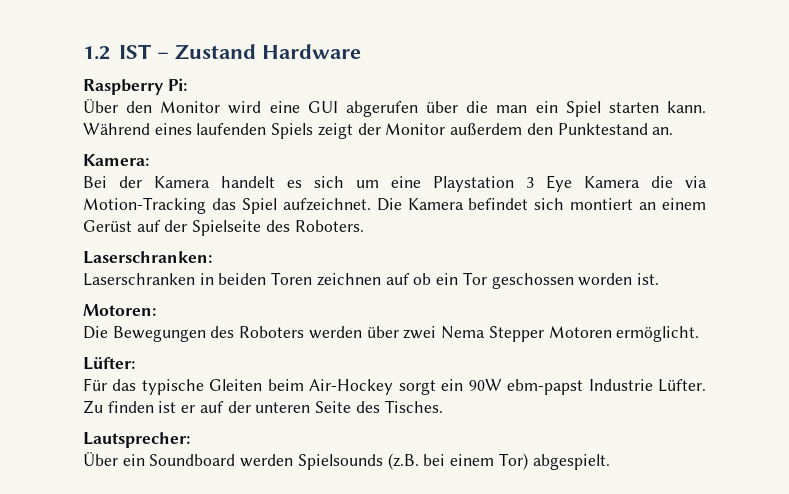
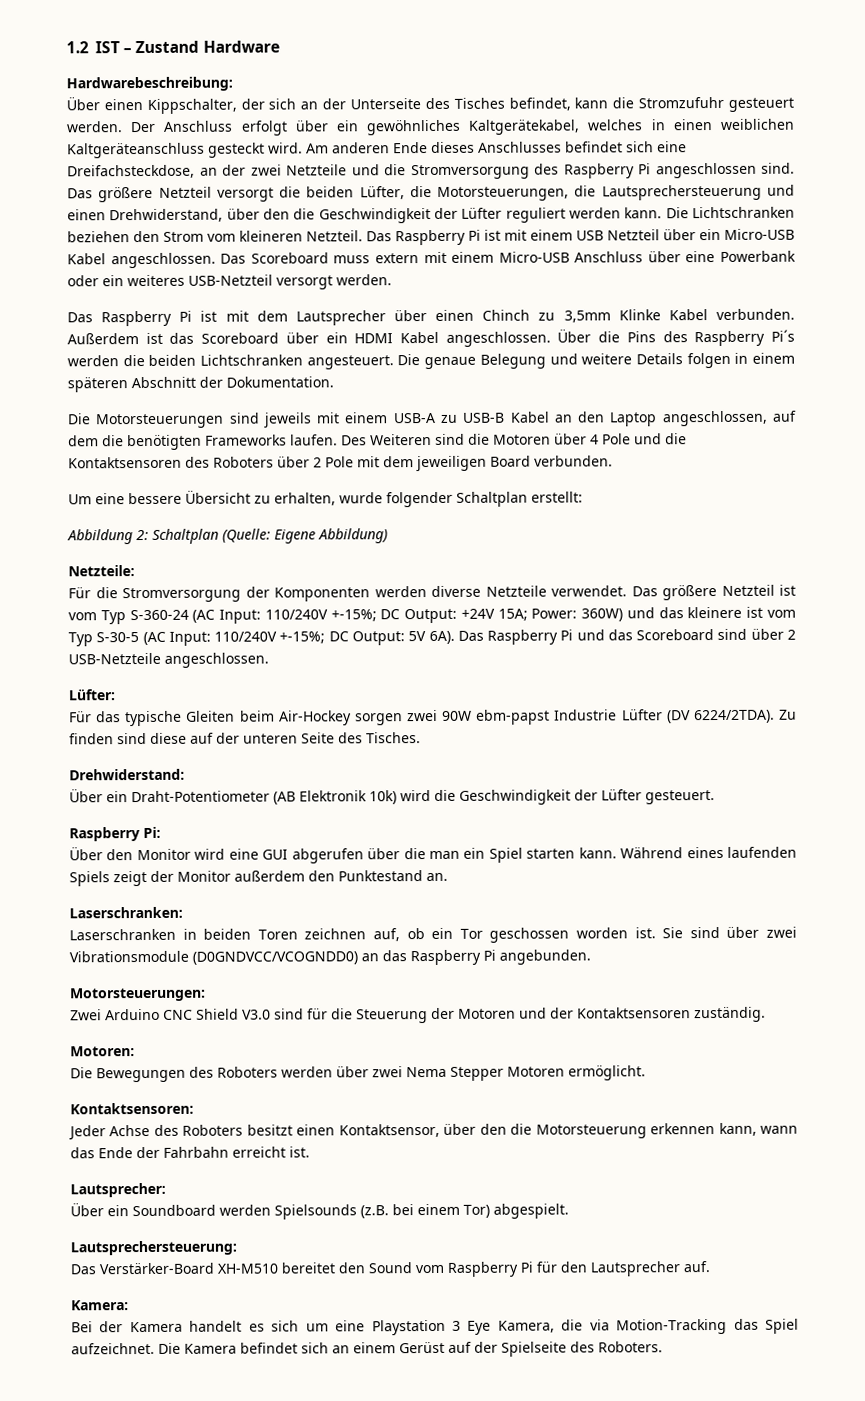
(361, 51) none -> [66,76,233,92] [66,96,794,114] [66,118,795,136] [67,141,687,159] [67,162,795,180] [67,184,795,203] [67,206,796,224] [67,228,795,246] [67,250,796,269] [67,274,392,290] [67,308,795,327] [67,329,795,347] [67,352,796,370] [67,376,334,393] [67,410,798,429] [68,433,687,451] [68,455,613,472] [68,490,583,508] [67,528,388,545] [68,565,135,577] [68,584,796,603] [68,606,796,625] [68,628,797,647] [68,652,269,668] [68,689,115,701] [69,709,797,727] [69,732,421,745] [69,768,185,781] [69,789,715,805] // Hardwarebeschreibung: // Über einen Kippschalter, der sich an der Unterseite des Tisches befindet, kann die Stromzufuhr gesteuert werden. Der Anschluss erfolgt über ein gewöhnliches Kaltgerätekabel, welches in einen weiblichen Kaltgeräteanschluss gesteckt wird. Am anderen Ende dieses Anschlusses befindet sich eine Dreifachsteckdose, an der zwei Netzteile und die Stromversorgung des Raspberry Pi angeschlossen sind. Das größere Netzteil versorgt die beiden Lüfter, die Motorsteuerungen, die Lautsprechersteuerung und einen Drehwiderstand, über den die Geschwindigkeit der Lüfter reguliert werden kann. Die Lichtschranken beziehen den Strom vom kleineren Netzteil. Das Raspberry Pi ist mit einem USB Netzteil über ein Micro-USB Kabel angeschlossen. Das Scoreboard muss extern mit einem Micro-USB Anschluss über eine Powerbank oder ein weiteres USB-Netzteil versorgt werden. // Das Raspberry Pi ist mit dem Lautsprecher über einen Chinch zu 3,5mm Klinke Kabel verbunden. Außerdem ist das Scoreboard über ein HDMI Kabel angeschlossen. Über die Pins des Raspberry Pi´s werden die beiden Lichtschranken angesteuert. Die genaue Belegung und weitere Details folgen in einem späteren Abschnitt der Dokumentation. // Die Motorsteuerungen sind jeweils mit einem USB-A zu USB-B Kabel an den Laptop angeschlossen, auf dem die benötigten Frameworks laufen. Des Weiteren sind die Motoren über 4 Pole und die Kontaktsensoren des Roboters über 2 Pole mit dem jeweiligen Board verbunden. // Um eine bessere Übersicht zu erhalten, wurde folgender Schaltplan erstellt: // Abbildung 2: Schaltplan (Quelle: Eigene Abbildung) // Netzteile: // Für die Stromversorgung der Komponenten werden diverse Netzteile verwendet. Das größere Netzteil ist vom Typ S-360-24 (AC Input: 110/240V +-15%; DC Output: +24V 15A; Power: 360W) und das kleinere ist vom Typ S-30-5 (AC Input: 110/240V +-15%; DC Output: 5V 6A). Das Raspberry Pi und das Scoreboard sind über 2 USB-Netzteile angeschlossen. // Lüfter: // Für das typische Gleiten beim Air-Hockey sorgen zwei 90W ebm-papst Industrie Lüfter (DV 6224/2TDA). Zu finden sind diese auf der unteren Seite des Tisches. // Drehwiderstand: // Über ein Draht-Potentiometer (AB Elektronik 10k) wird die Geschwindigkeit der Lüfter gesteuert.
[83,154,149,166] [83,175,707,192] [83,197,706,214] [83,220,364,236] // Kamera: // Bei der Kamera handelt es sich um eine Playstation 3 Eye Kamera die via Motion-Tracking das Spiel aufzeichnet. Die Kamera befindet sich montiert an einem Gerüst auf der Spielseite des Roboters. -> (448, 877) none
[385,273,410,285] auf -> [373,928,400,942] auf,
(659, 279) none -> [662,926,798,939] [69,949,591,966] [70,987,206,1002] [70,1006,766,1024] Sie sind über zwei Vibrationsmodule (D0GNDVCC/VCOGNDD0) an das Raspberry Pi angebunden. // Motorsteuerungen: // Zwei Arduino CNC Shield V3.0 sind für die Steuerung der Motoren und der Kontaktsensoren zuständig.
[83,357,135,370] [83,378,706,395] [83,400,443,414] Lüfter: // Für das typische Gleiten beim Air-Hockey sorgt ein 90W ebm-papst Industrie Lüfter. Zu finden ist er auf der unteren Seite des Tisches. -> [70,1102,194,1115] [68,1122,798,1141] [70,1146,310,1159] Kontaktsensoren: // Jeder Achse des Roboters besitzt einen Kontaktsensor, über den die Motorsteuerung erkennen kann, wann das Ende der Fahrbahn erreicht ist.
(610, 462) none -> [70,1240,237,1256] [70,1261,710,1277] [71,1300,129,1311] [71,1318,799,1336] [71,1341,663,1357] // Lautsprechersteuerung: // Das Verstärker-Board XH-M510 bereitet den Sound vom Raspberry Pi für den Lautsprecher auf. // Kamera: // Bei der Kamera handelt es sich um eine Playstation 3 Eye Kamera, die via Motion-Tracking das Spiel aufzeichnet. Die Kamera befindet sich an einem Gerüst auf der Spielseite des Roboters.

